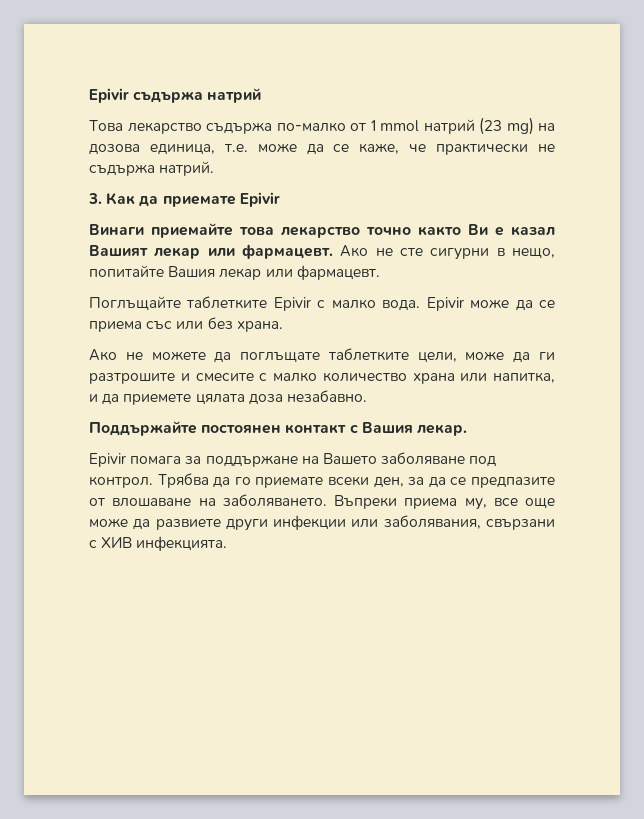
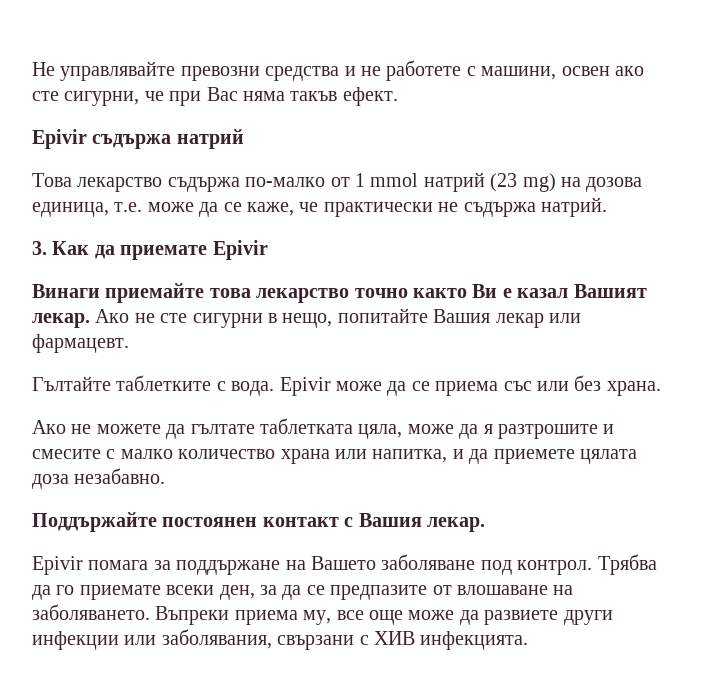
(89, 95) none -> [32,60,644,81] [32,87,398,106] Не управлявайте превозни средства и не работете с машини, освен ако сте сигурни, че при Вас няма такъв ефект. //
[153,244,333,259] лекар или фармацевт. -> [32,313,90,328] лекар.
[89,296,376,311] Поглъщайте таблетките Epivir с малко -> [32,375,226,391] Гълтайте таблетките с
[240,348,555,363] поглъщате таблетките цели, може да ги -> [190,418,493,439] гълтате таблетката цяла, може да я

